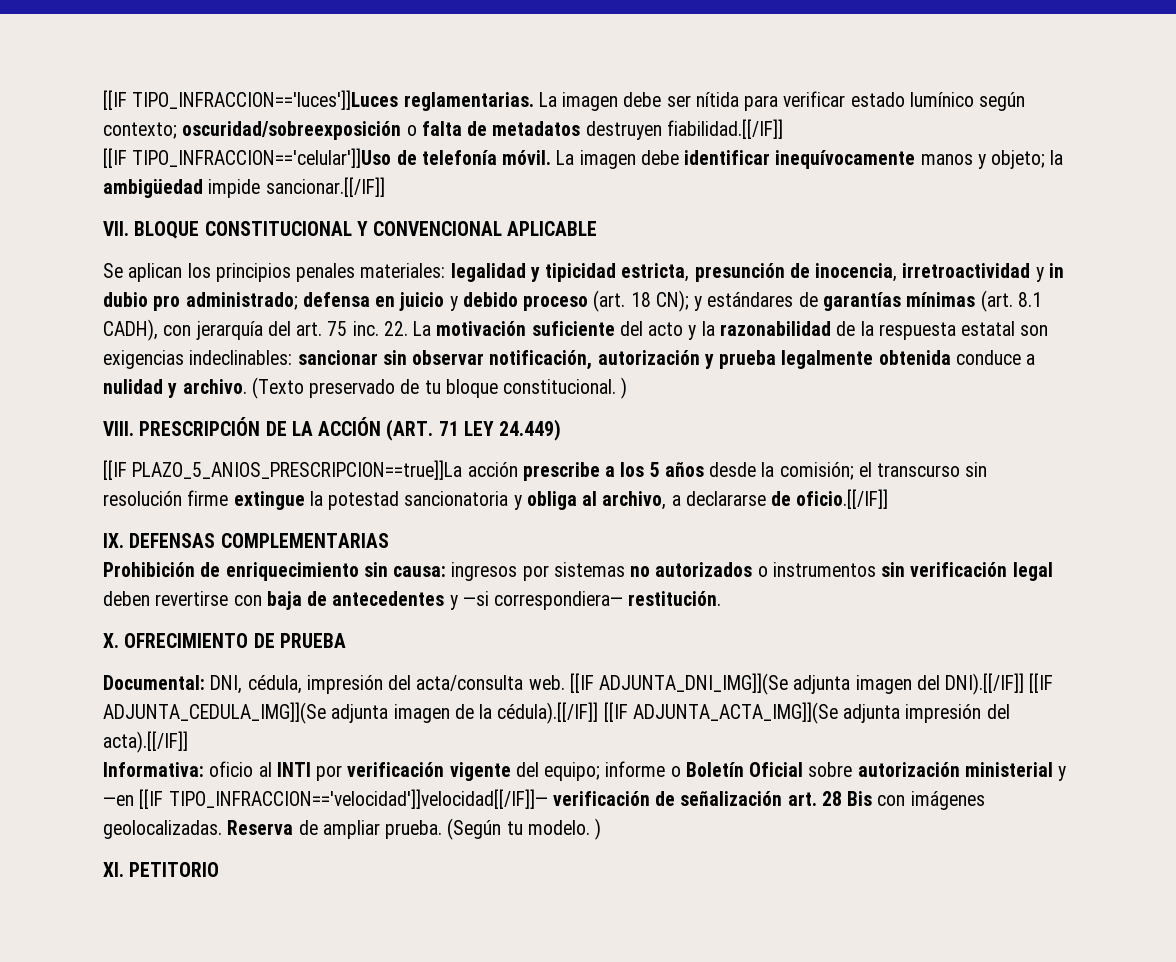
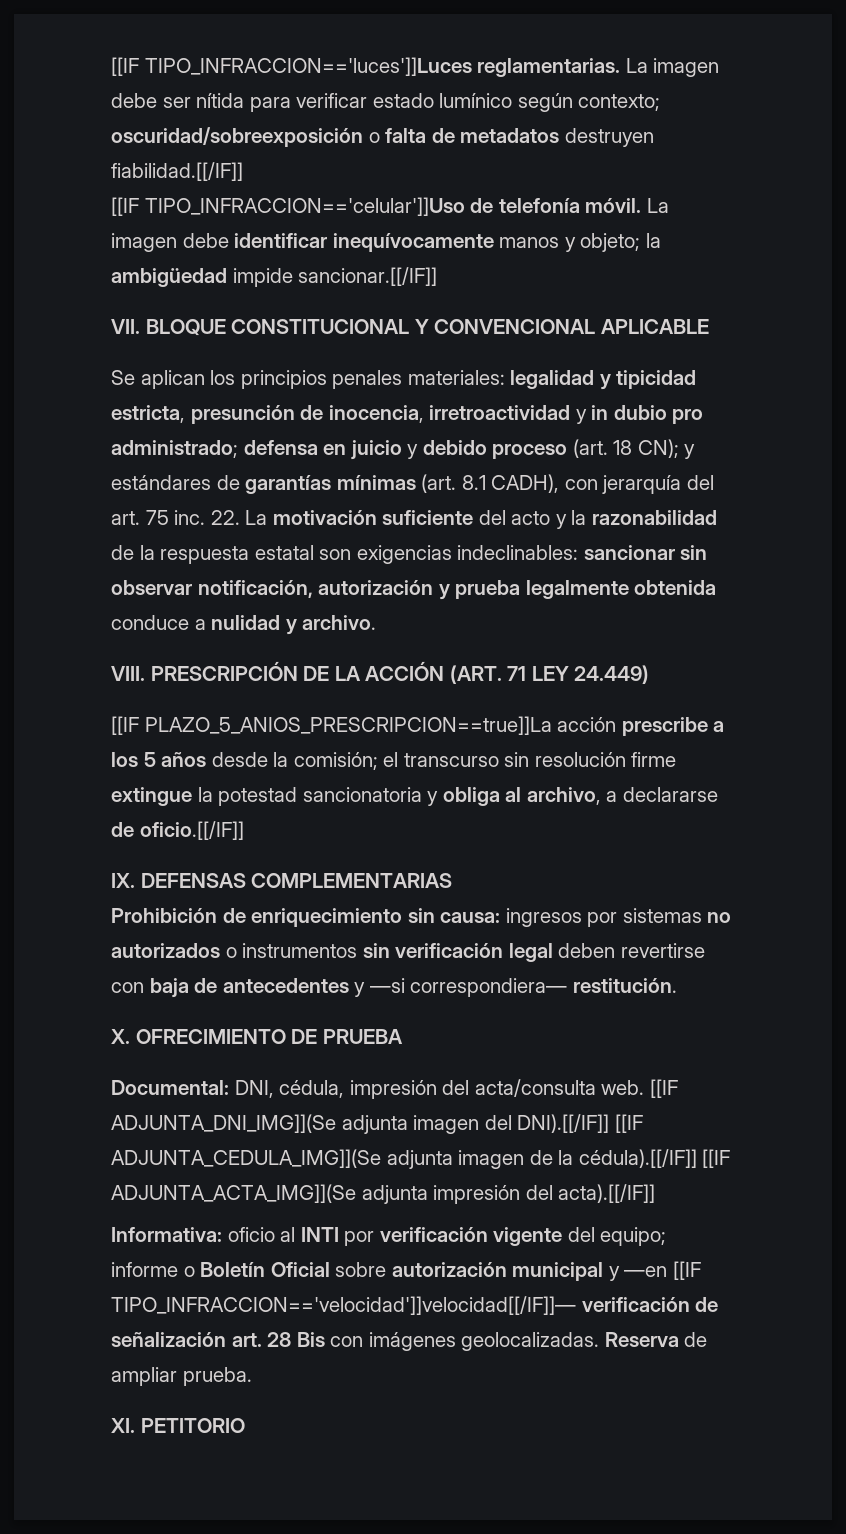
[251,377,628,399] (Texto preservado de tu bloque constitucional. ) -> (377, 622) none
[964,762,1053,777] ministerial -> [512,1262,604,1281] municipal
[447,818,602,840] (Según tu modelo. ) -> (252, 1376) none

